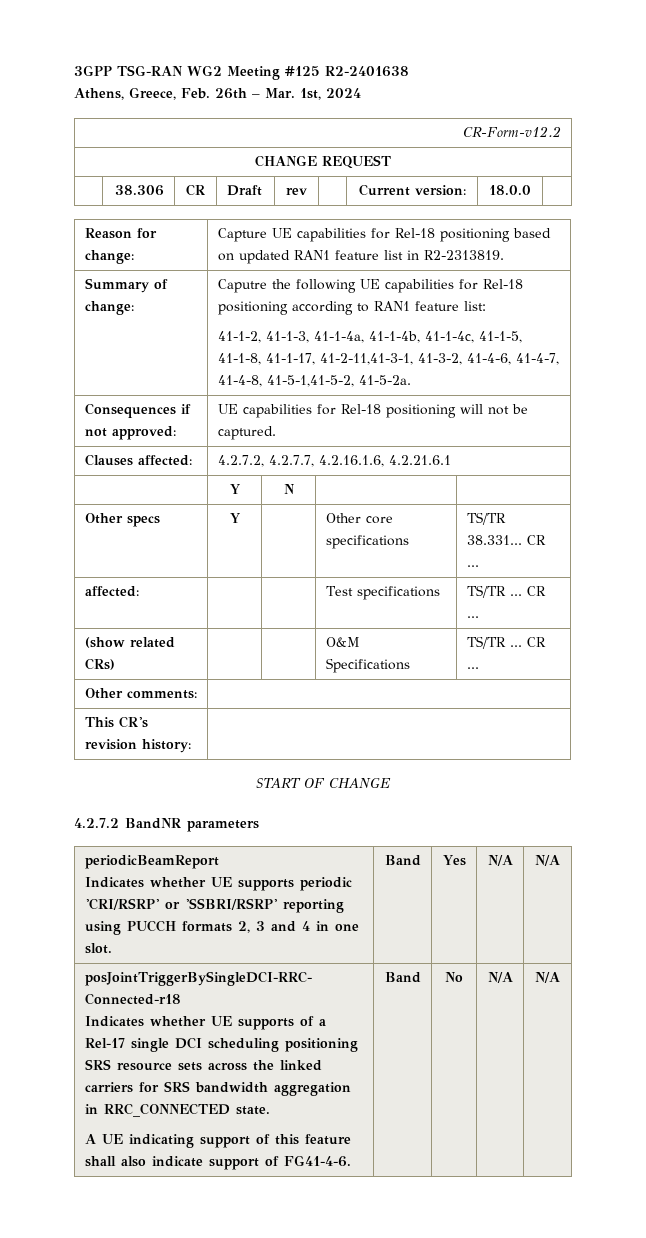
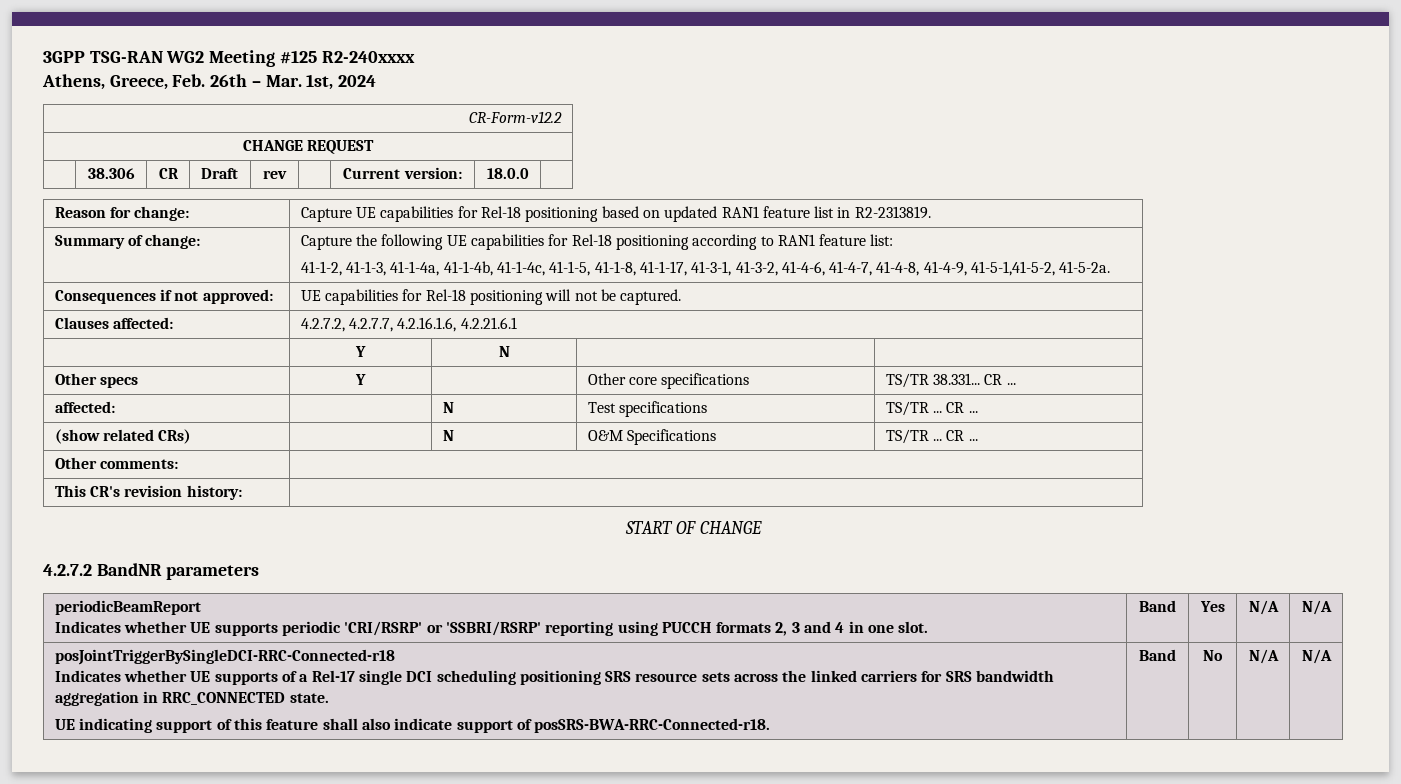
[325,66,409,77] R2-2401638 -> [321,51,415,63] R2-240xxxx
[217,279,267,293] Caputre -> [300,235,352,250] Capture
[319,353,413,365] 41-2-11,41-3-1, -> [691,261,732,276] 41-3-1,
(262, 381) none -> [923,261,967,276] 41-4-9,
(139, 591) none -> [442,402,454,413] N
(115, 664) none -> [442,430,454,441] N
[84,1134,96,1144] A -> (329, 698) none
[283,1155,351,1167] FG41-4-6. -> [534,718,771,733] posSRS-BWA-RRC-Connected-r18.

